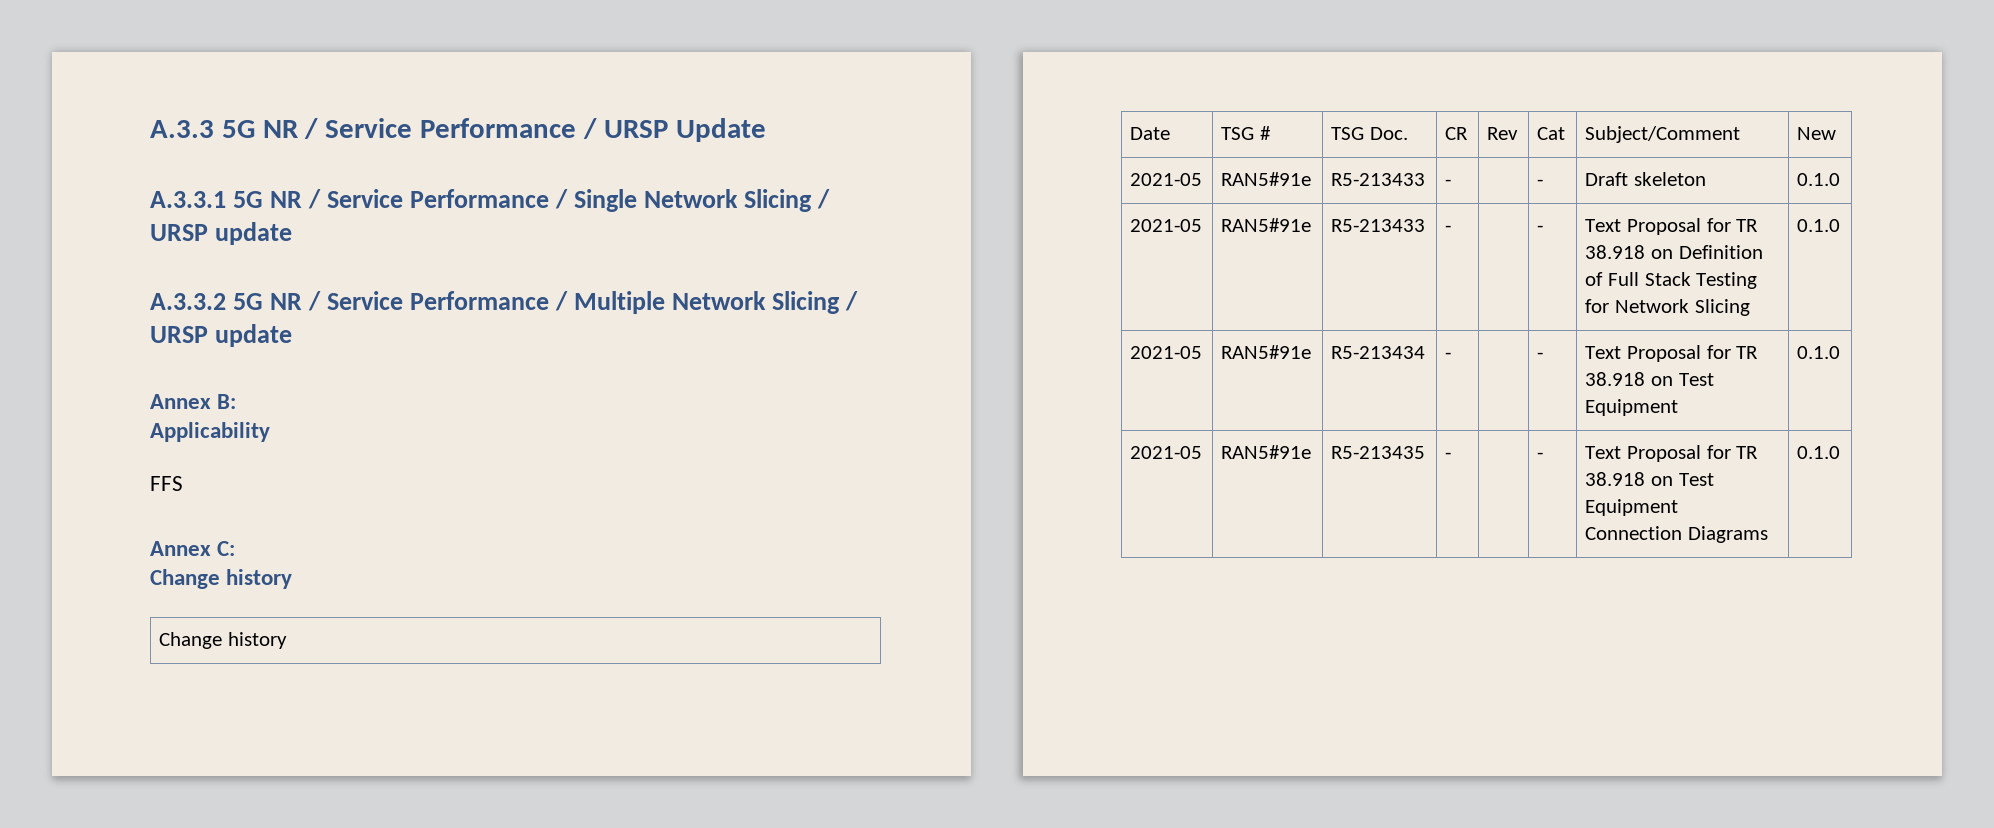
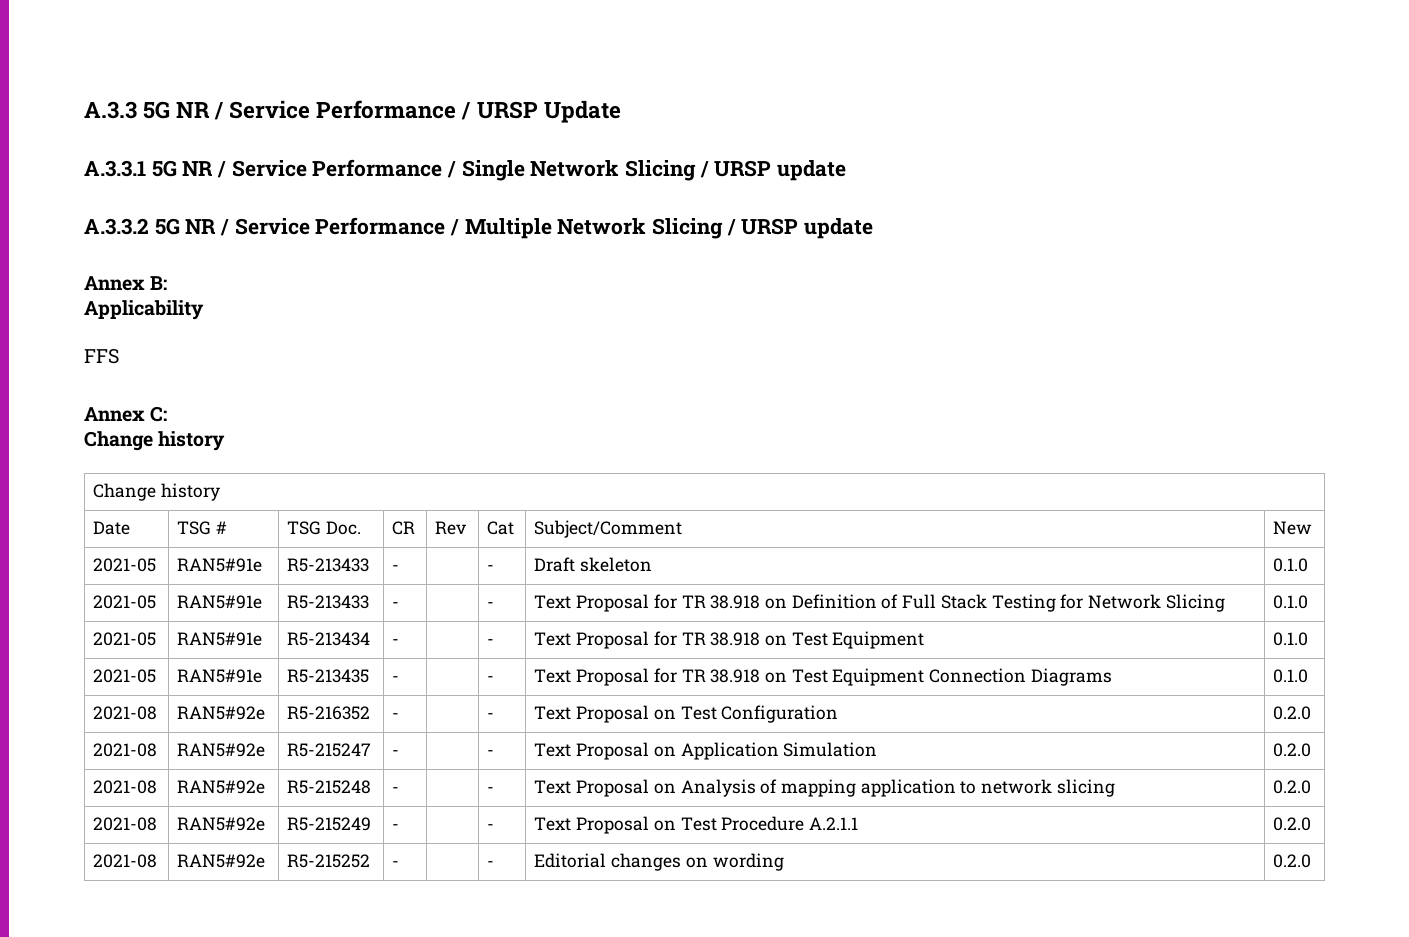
(1841, 452) none -> [93,706,158,720] [177,706,266,720] [287,706,371,720] [392,713,400,719] [487,713,495,719] [534,705,839,723] [1273,706,1312,720] [93,743,158,757] [177,743,266,757] [287,743,372,757] [392,750,400,756] [487,750,495,756] [534,742,878,760] [1273,743,1312,757] [93,780,158,794] [177,780,266,794] [287,780,372,794] [392,787,400,793] [487,787,495,793] [534,779,1115,797] [1273,780,1312,794] [93,817,158,831] [177,817,266,831] [287,817,372,831] [392,824,400,830] [487,824,495,830] [534,816,858,834] [1273,817,1312,831] [93,854,158,868] [177,854,266,868] [287,854,371,868] [392,861,400,867] [487,861,495,867] [534,853,784,871] [1273,854,1312,868] // 2021-08 | RAN5#92e | R5-216352 | - | | - | Text Proposal on Test Configuration | 0.2.0 // 2021-08 | RAN5#92e | R5-215247 | - | | - | Text Proposal on Application Simulation | 0.2.0 // 2021-08 | RAN5#92e | R5-215248 | - | | - | Text Proposal on Analysis of mapping application to network slicing | 0.2.0 // 2021-08 | RAN5#92e | R5-215249 | - | | - | Text Proposal on Test Procedure A.2.1.1 | 0.2.0 // 2021-08 | RAN5#92e | R5-215252 | - | | - | Editorial changes on wording | 0.2.0

